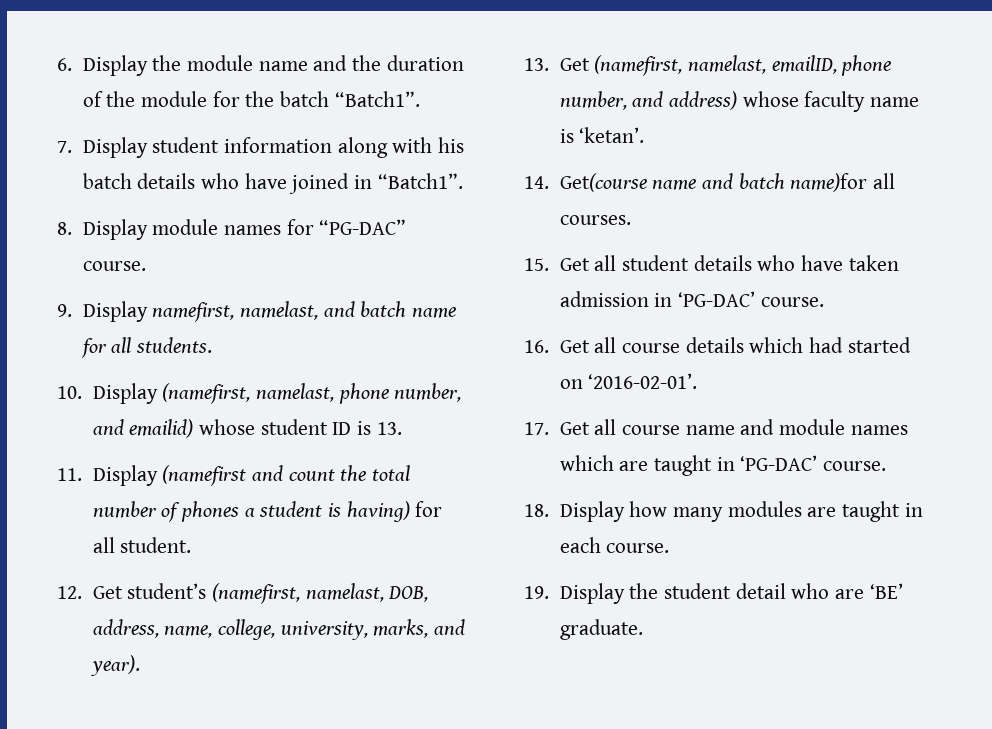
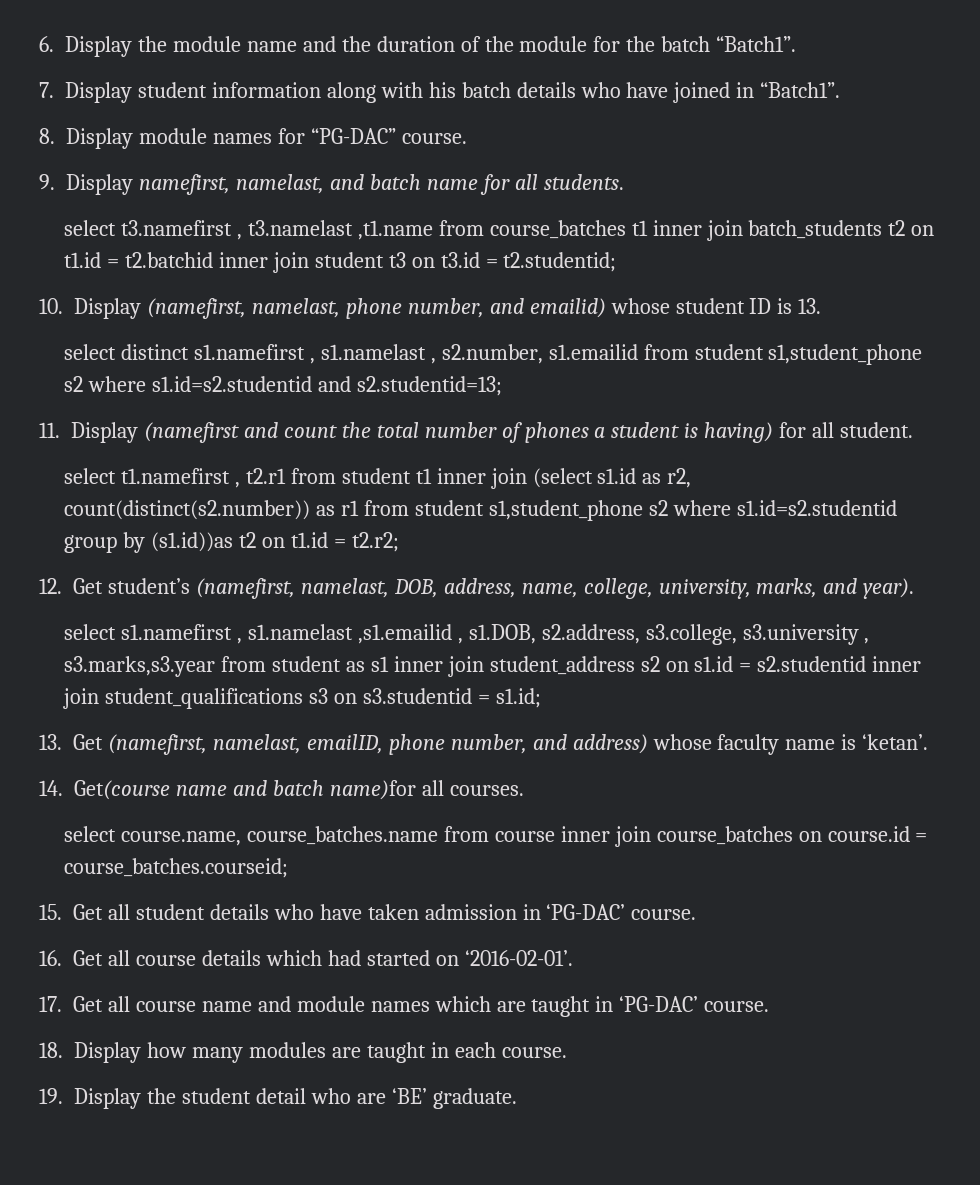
(212, 345) none -> [64,220,935,241] [64,252,617,273] // select t3.namefirst , t3.namelast ,t1.name from course_batches t1 inner join batch_students t2 on t1.id = t2.batchid inner join student t3 on t3.id = t2.studentid;
(402, 428) none -> [64,344,923,365] [64,376,502,396] // select distinct s1.namefirst , s1.namelast , s2.number, s1.emailid from student s1,student_phone s2 where s1.id=s2.studentid and s2.studentid=13;
(192, 545) none -> [64,468,692,489] [64,500,897,521] [64,532,399,553] // select t1.namefirst , t2.r1 from student t1 inner join (select s1.id as r2, count(distinct(s2.number)) as r1 from student s1,student_phone s2 where s1.id=s2.studentid group by (s1.id))as t2 on t1.id = t2.r2;
(140, 665) none -> [64,624,870,645] [64,656,922,677] [63,688,541,709] // select s1.namefirst , s1.namelast ,s1.emailid , s1.DOB, s2.address, s3.college, s3.university , s3.marks,s3.year from student as s1 inner join student_address s2 on s1.id = s2.studentid inner join student_qualifications s3 on s3.studentid = s1.id;
(631, 220) none -> [64,826,928,847] [64,858,289,878] // select course.name, course_batches.name from course inner join course_batches on course.id = course_batches.courseid;

